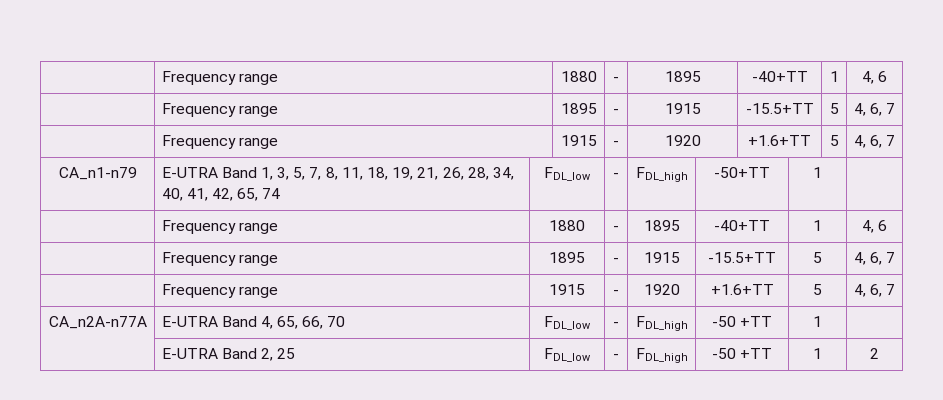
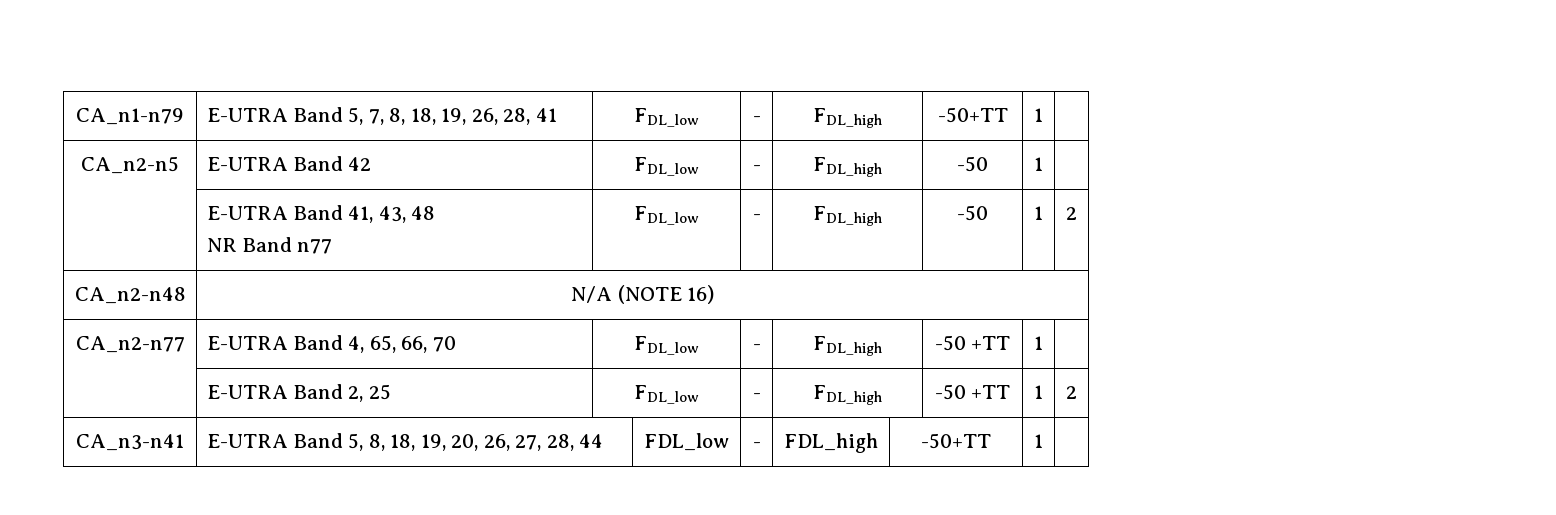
[161,71,278,85] [560,71,597,82] [613,77,619,82] [664,71,701,82] [751,71,808,82] [829,71,839,82] [861,71,888,84] [161,103,278,117] [560,103,597,114] [613,109,619,114] [664,103,701,114] [745,103,814,114] [829,103,839,114] [853,103,896,116] [161,135,278,149] [560,135,597,146] [613,141,619,146] [664,135,701,146] [748,135,811,146] [829,135,839,146] [853,135,896,148] | Frequency range | 1880 | - | 1895 | -40+TT | 1 | 4, 6 // | Frequency range | 1895 | - | 1915 | -15.5+TT | 5 | 4, 6, 7 // | Frequency range | 1915 | - | 1920 | +1.6+TT | 5 | 4, 6, 7 // -> (76, 116) none
[260,167,290,180] 1, 3, -> (343, 114) none
[341,167,439,180] 11, 18, 19, 21, -> [410,108,467,125] 18, 19,
[492,167,514,180] [161,188,281,201] 34, 40, 41, 42, 65, 74 -> [535,108,557,122] 41
[161,220,278,234] [549,220,585,231] [613,226,619,231] [643,220,680,231] [714,220,770,231] [813,220,822,231] [861,220,888,233] [161,252,278,266] [549,252,585,263] [613,258,619,263] [643,252,680,263] [708,252,776,263] [813,252,822,263] [853,252,896,265] [161,284,278,298] [549,284,585,295] [613,290,619,295] [643,284,680,295] [710,284,774,295] [813,284,822,295] [853,284,896,297] [48,316,147,329] | Frequency range | 1880 | - | 1895 | -40+TT | 1 | 4, 6 // | Frequency range | 1895 | - | 1915 | -15.5+TT | 5 | 4, 6, 7 // | Frequency range | 1915 | - | 1920 | +1.6+TT | 5 | 4, 6, 7 // CA_n2A-n77A -> [81,156,179,174] [206,156,372,171] [634,157,699,176] [752,165,761,171] [813,157,882,177] [957,156,988,172] [1034,157,1043,171] [206,205,436,223] [206,237,333,254] [634,206,699,225] [752,214,761,220] [813,206,882,226] [957,205,988,221] [1034,206,1043,220] [1066,207,1077,220] [74,287,186,304] [570,285,715,304] [75,336,185,353] CA_n2-n5 | E-UTRA Band 42 | FDL_low | - | FDL_high | -50 | 1 | // | E-UTRA Band 41, 43, 48 // NR Band n77 | FDL_low | - | FDL_high | -50 | 1 | 2 // CA_n2-n48 | N/A (NOTE 16) // CA_n2-n77
(879, 353) none -> [76,434,184,451] [206,433,604,451] [644,433,729,451] [752,442,761,448] [784,433,878,453] [921,433,991,449] [1034,434,1043,448] // CA_n3-n41 | E-UTRA Band 5, 8, 18, 19, 20, 26, 27, 28, 44 | FDL_low | - | FDL_high | -50+TT | 1 |

